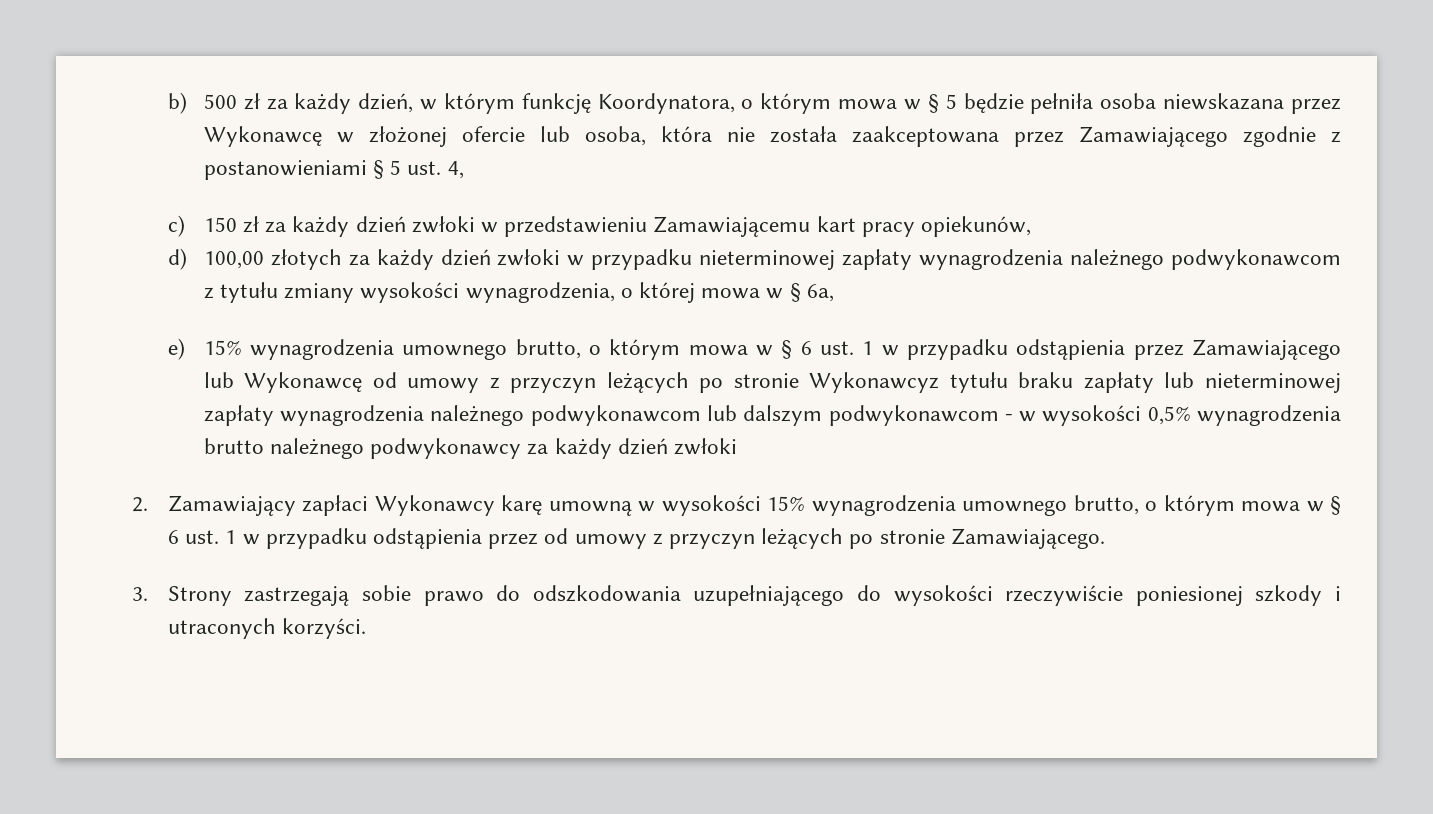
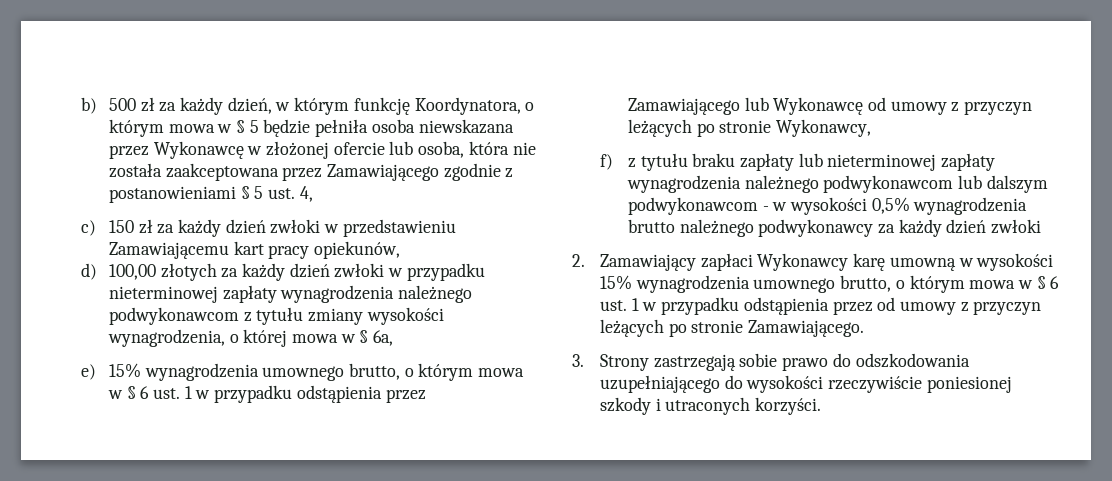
[809,372,940,393] Wykonawcyz -> [775,119,871,137] [599,154,636,170] Wykonawcy, // f) z

